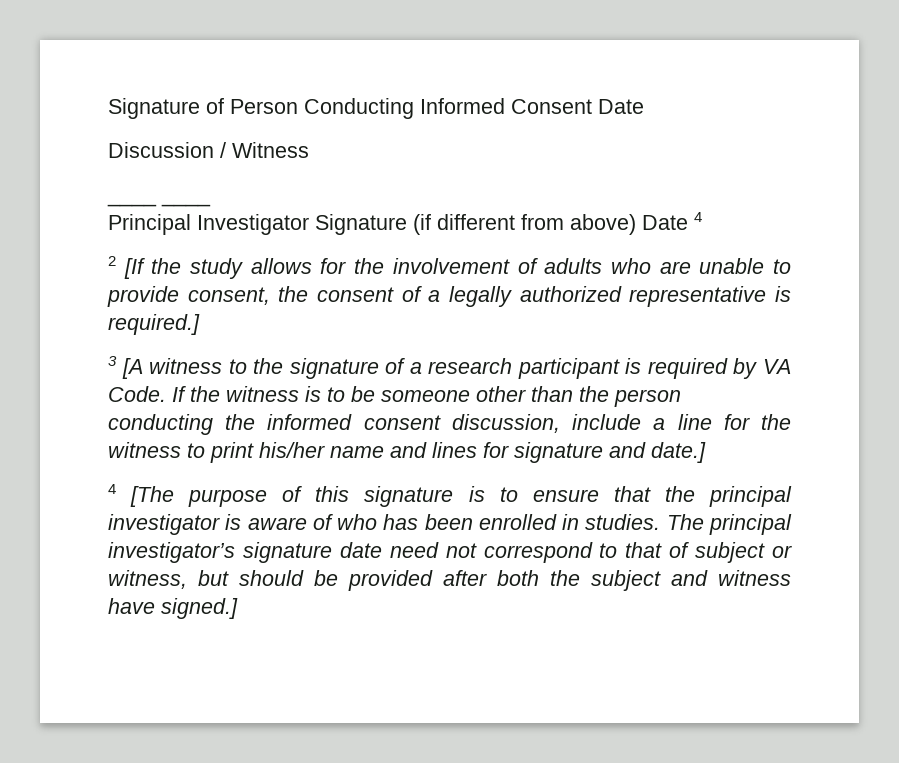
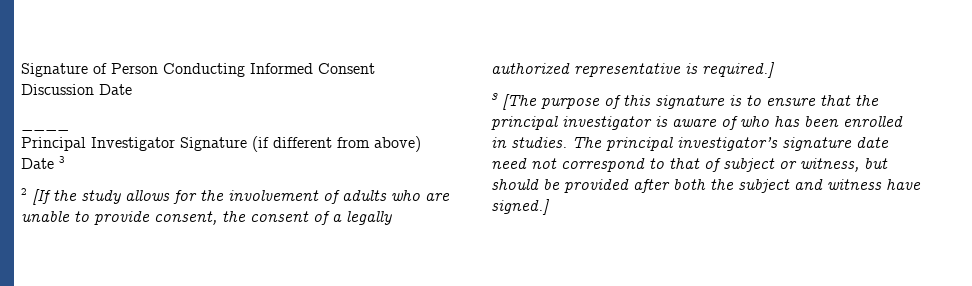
(592, 106) none -> [21,84,94,95] Discussion
[108,142,309,158] [107,202,157,207] Discussion / Witness // ____ -> (132, 89) none
[694,212,702,222] 4 -> [59,156,65,163] 3
[121,358,792,379] [108,386,681,407] [108,414,791,435] [108,442,706,463] [108,484,116,494] [A witness to the signature of a research participant is required by VA Code. If the witness is to be someone other than the person conducting the informed consent discussion, include a line for the witness to print his/her name and lines for signature and date.] // 4 -> (498, 96) none

